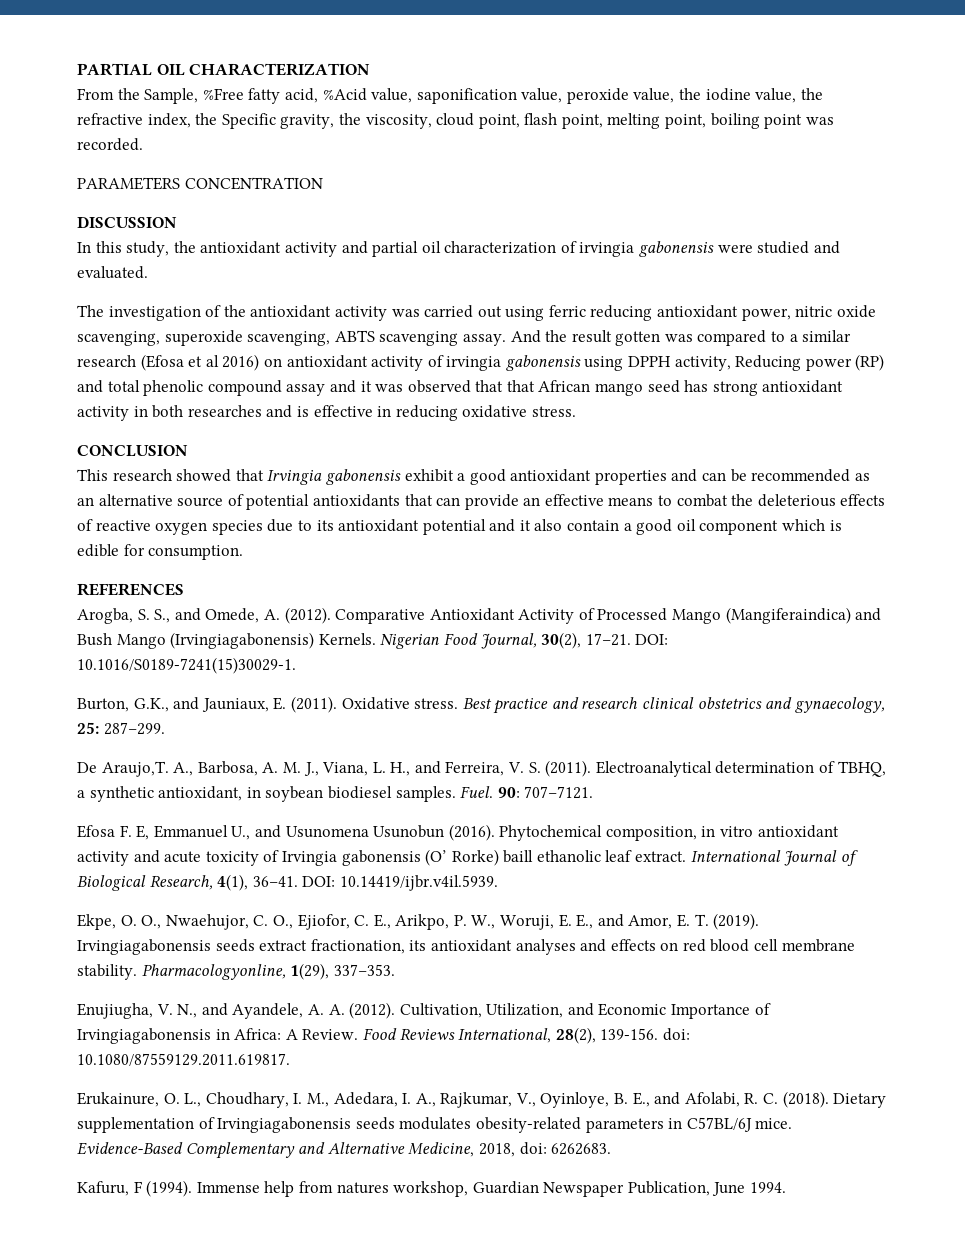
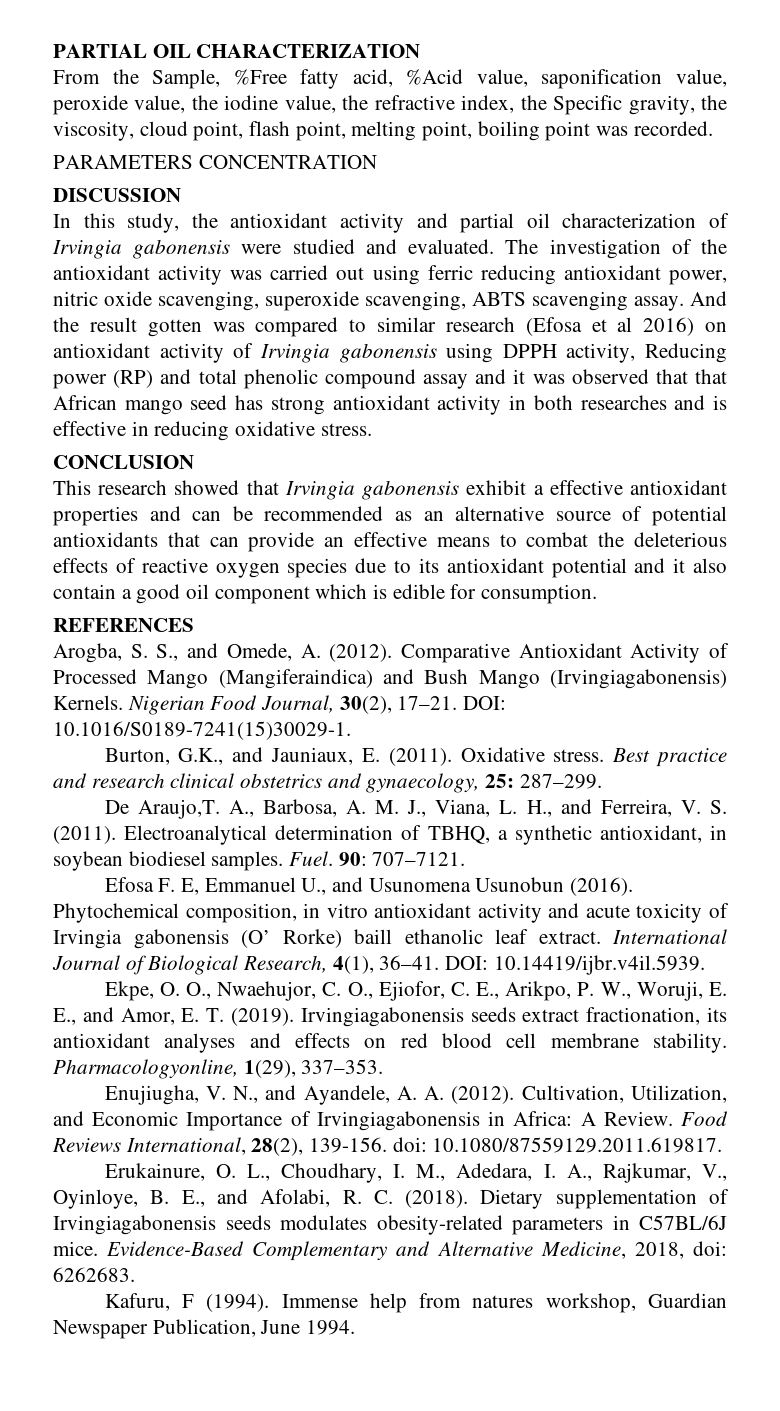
[579,242,635,257] irvingia -> [52,240,122,259] Irvingia
(148, 272) // -> (495, 246) none
[789,334,798,342] a -> (367, 325) none
[446,356,502,371] irvingia -> [259,344,330,363] Irvingia
[469,469,506,485] good -> [549,480,623,495] effective

